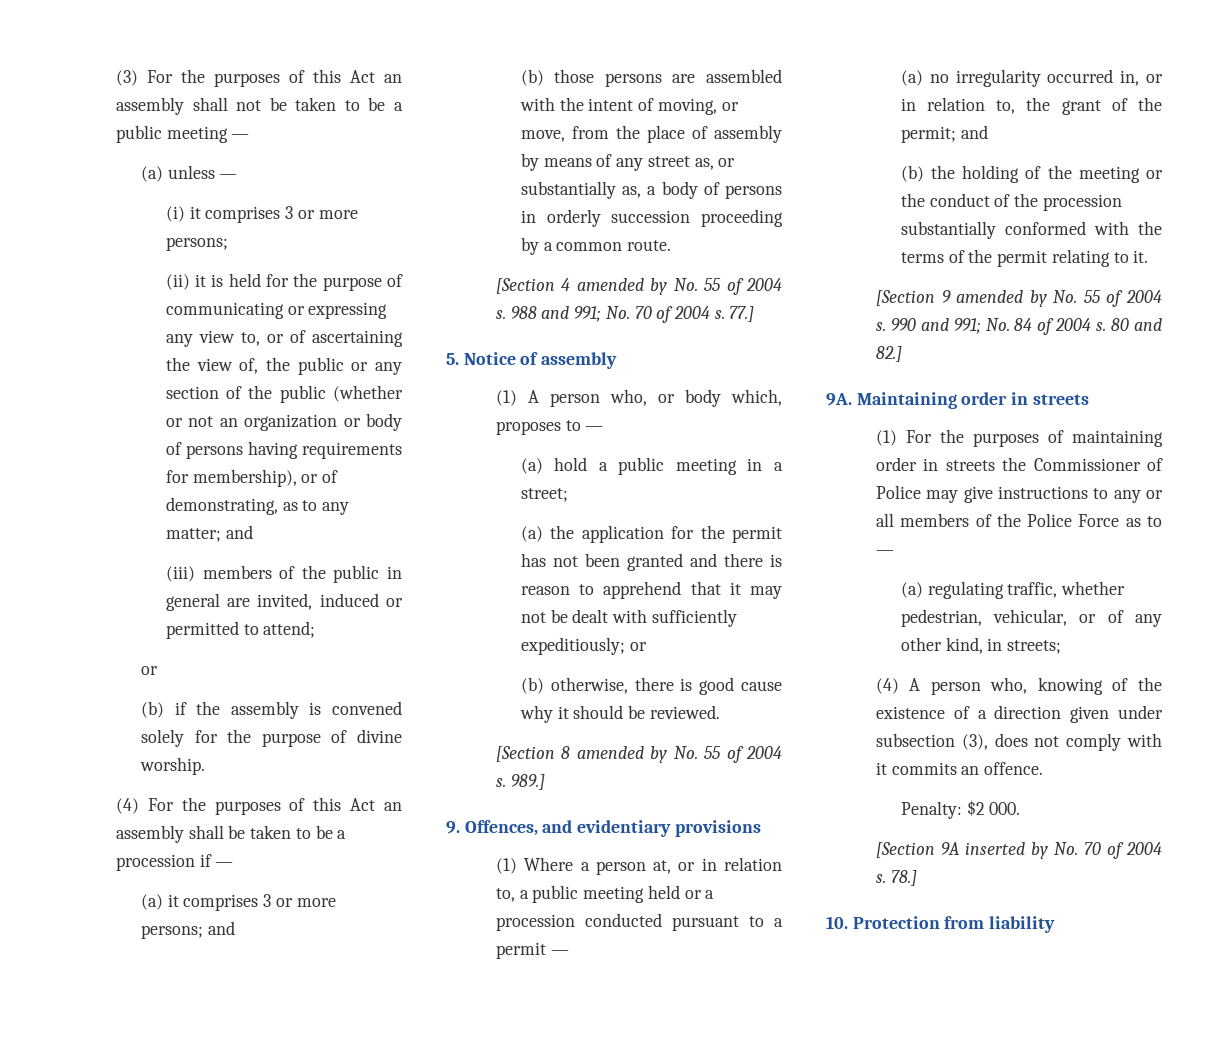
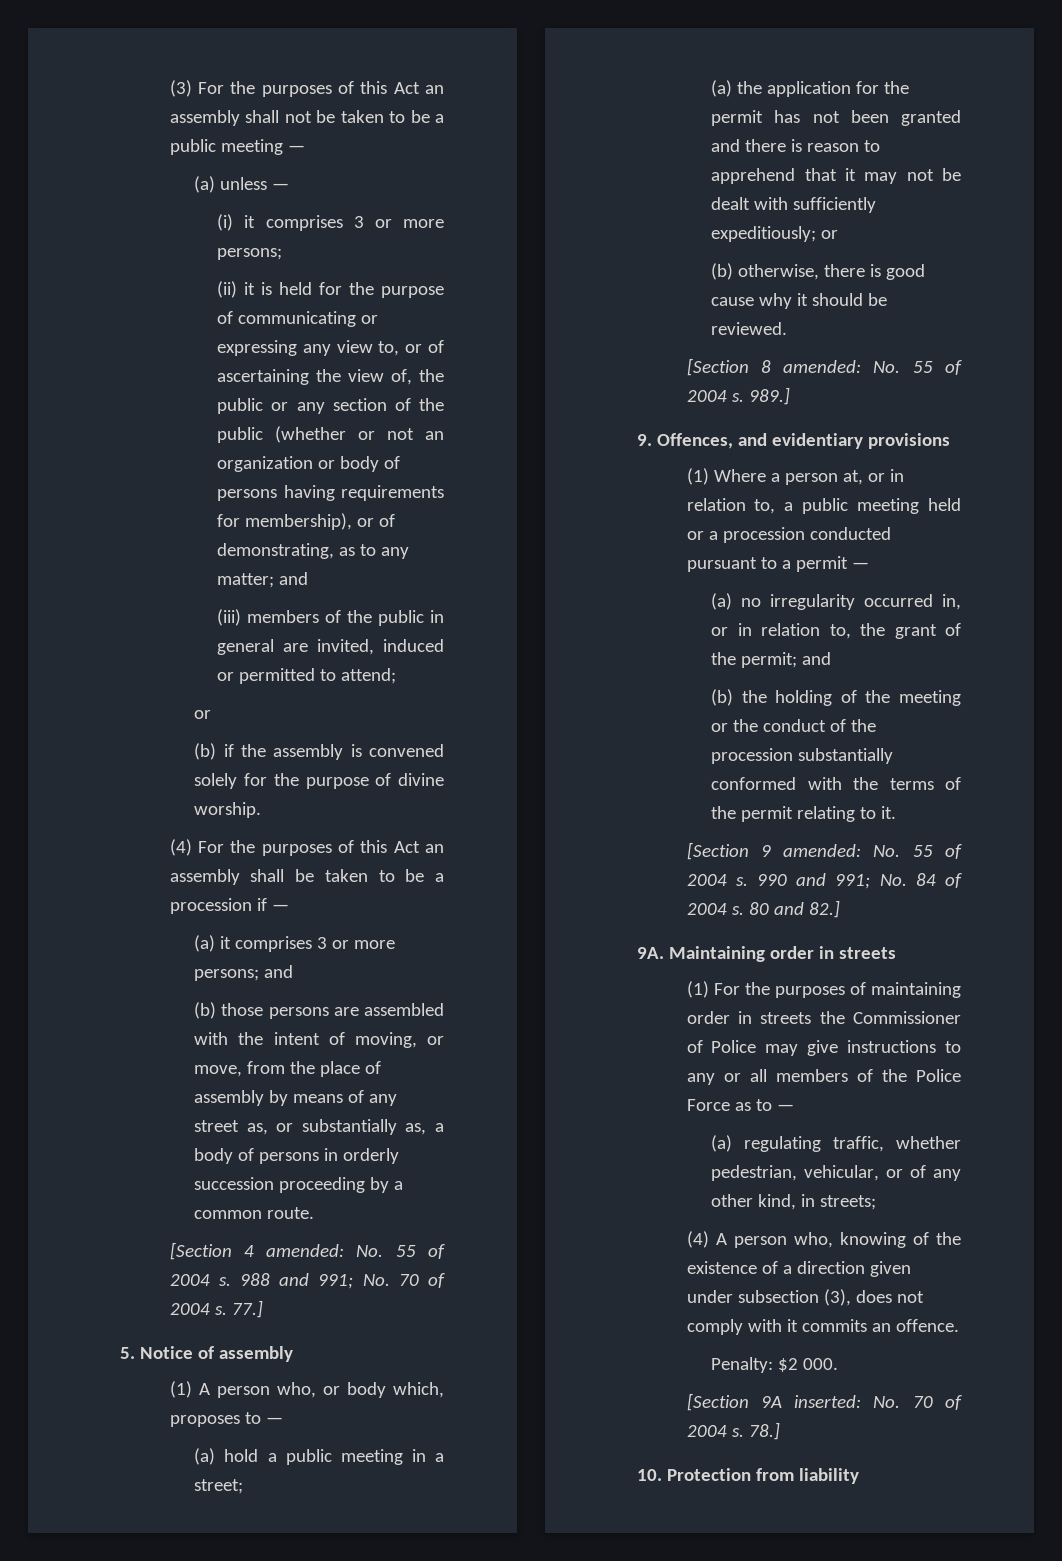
[576,278,668,295] amended by -> [266,1244,345,1257] amended:
[576,746,668,763] amended by -> [783,360,862,373] amended:
[956,290,1047,307] amended by -> [783,844,862,857] amended:
[964,842,1048,859] inserted by -> [794,1395,862,1408] inserted:

